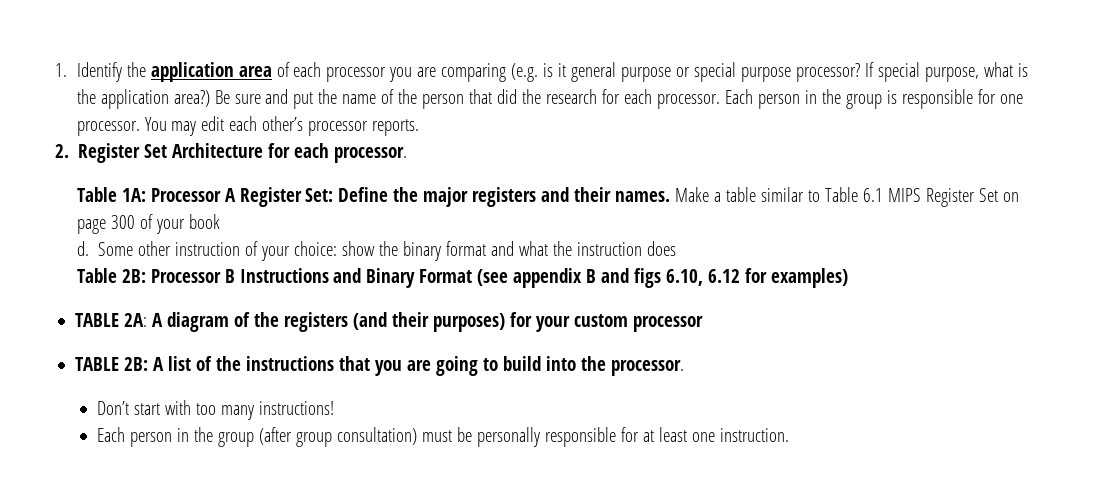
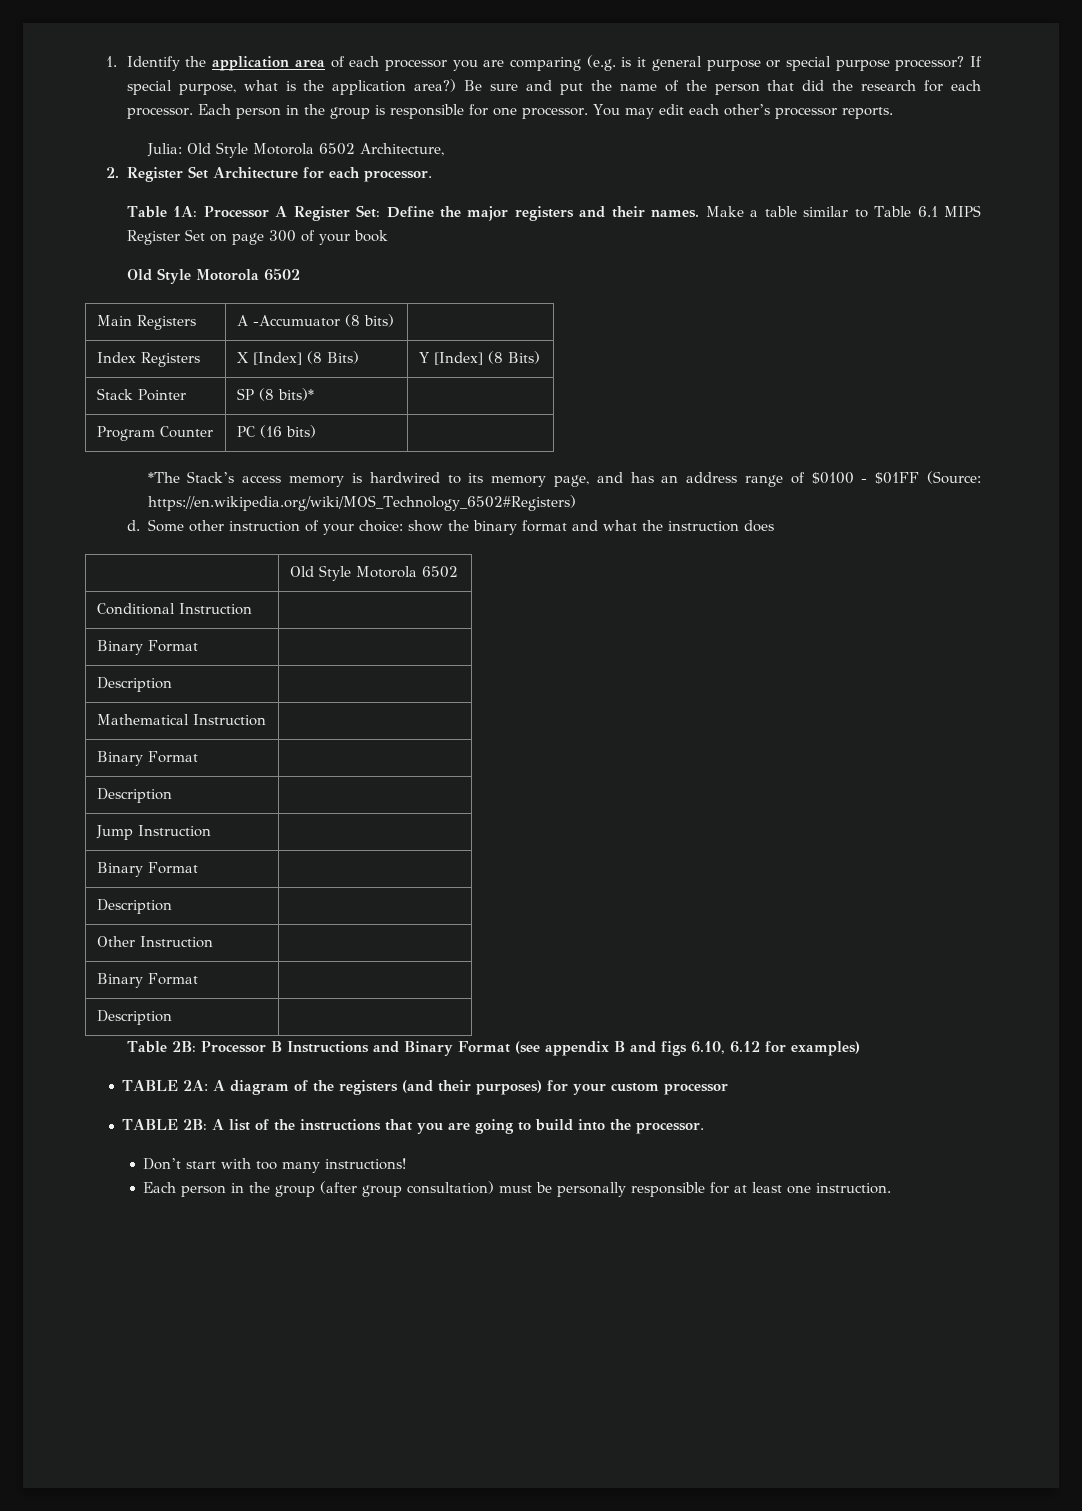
(420, 127) none -> [146,142,444,158] // Julia: Old Style Motorola 6502 Architecture,
(220, 221) none -> [126,268,300,284] [96,315,196,330] [236,314,394,327] [96,352,200,367] [236,351,359,365] [418,351,540,365] [96,388,186,401] [236,388,314,401] [96,426,213,441] [236,425,316,438] [147,471,982,487] [147,495,576,511] // Old Style Motorola 6502 // Main Registers | A -Accumuator (8 bits) | // Index Registers | X [Index] (8 Bits) | Y [Index] (8 Bits) // Stack Pointer | SP (8 bits)* | // Program Counter | PC (16 bits) | // *The Stack’s access memory is hardwired to its memory page, and has an address range of $0100 - $01FF (Source: https://en.wikipedia.org/wiki/MOS_Technology_6502#Registers)
(677, 248) none -> [289,565,458,581] [96,603,252,615] [96,640,198,655] [96,677,172,692] [96,714,266,726] [96,751,198,766] [96,788,172,803] [95,825,211,840] [96,862,198,877] [96,899,172,914] [96,936,213,948] [96,973,198,988] [96,1010,172,1025] // | Old Style Motorola 6502 // Conditional Instruction | // Binary Format | // Description | // Mathematical Instruction | // Binary Format | // Description | // Jump Instruction | // Binary Format | // Description | // Other Instruction | // Binary Format | // Description |

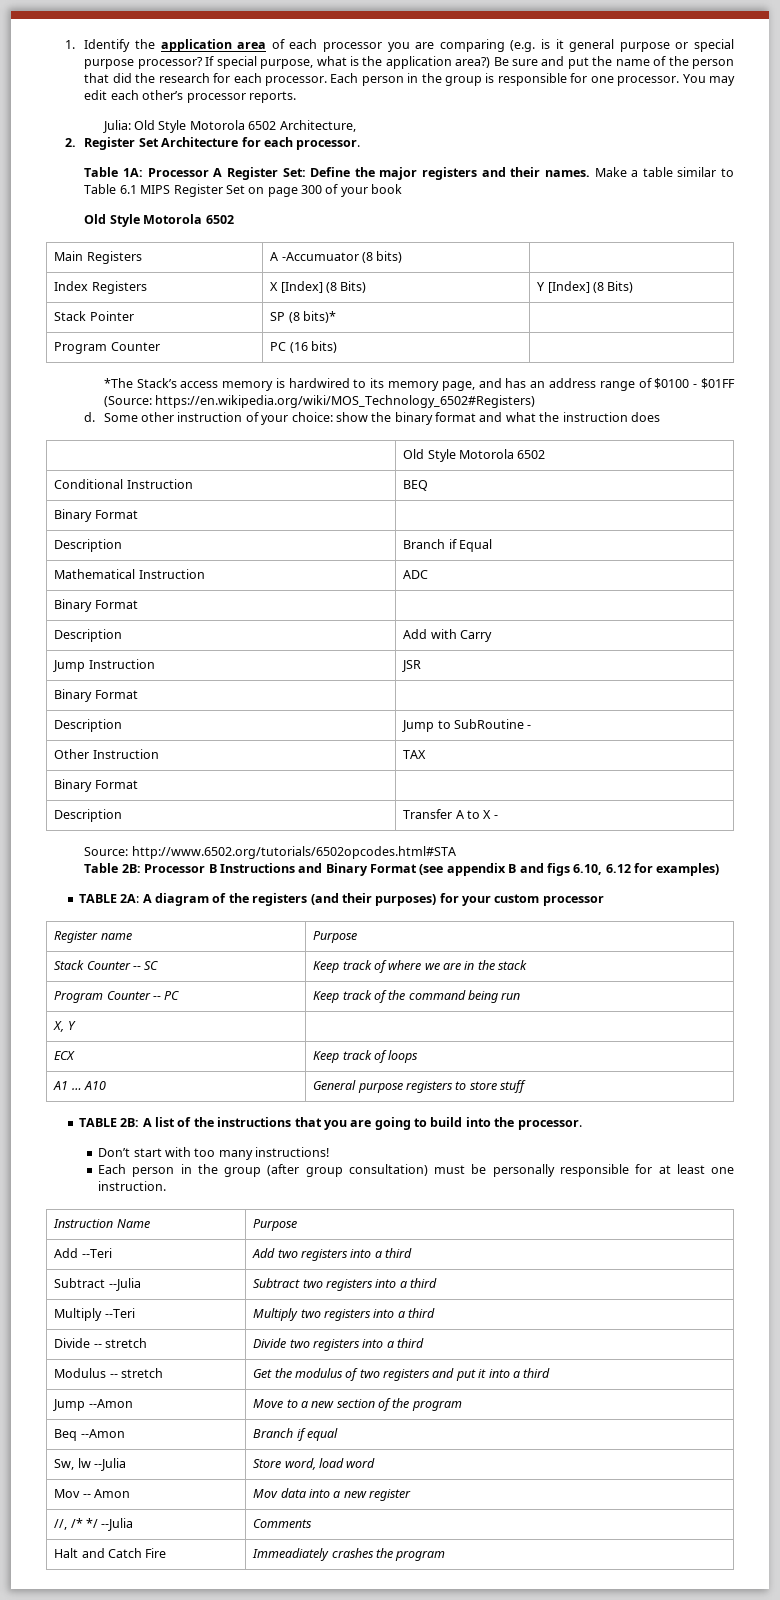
[96,640,198,655] [96,677,172,692] // Binary Format | // Description | -> [403,480,429,491] [54,509,138,522] [54,539,123,552] [403,539,492,552] BEQ // Binary Format | // Description | Branch if Equal
[96,751,198,766] [96,788,172,803] // Binary Format | // Description | -> [403,570,429,579] [54,599,138,612] [54,629,123,642] [403,629,492,642] ADC // Binary Format | // Description | Add with Carry
[96,862,198,877] [96,899,172,914] // Binary Format | // Description | -> [402,660,422,672] [54,689,138,702] [54,719,123,732] [402,719,532,732] JSR // Binary Format | // Description | Jump to SubRoutine -
[96,973,198,988] [96,1010,172,1025] // Binary Format | // Description | -> [403,750,427,759] [54,779,138,792] [54,809,123,822] [403,809,498,819] [84,846,456,859] TAX // Binary Format | // Description | Transfer A to X - // Source: http://www.6502.org/tutorials/6502opcodes.html#STA
(729, 1089) none -> [54,931,132,943] [313,931,358,943] [54,960,159,970] [313,960,528,973] [54,991,180,1003] [313,990,521,1003] [53,1021,76,1032] [54,1051,76,1060] [313,1050,419,1063] [53,1081,106,1090] [313,1080,527,1093] // Register name | Purpose // Stack Counter -- SC | Keep track of where we are in the stack // Program Counter -- PC | Keep track of the command being run // X, Y | // ECX | Keep track of loops // A1 … A10 | General purpose registers to store stuff
(892, 1188) none -> [53,1219,150,1228] [253,1219,298,1231] [54,1248,112,1258] [252,1248,413,1261] [54,1278,141,1291] [253,1278,438,1291] [54,1308,135,1321] [253,1308,436,1321] [54,1338,147,1348] [253,1338,425,1351] [54,1368,163,1378] [253,1368,551,1381] [53,1399,133,1411] [253,1398,462,1411] [54,1429,125,1441] [253,1428,338,1441] [54,1458,126,1471] [253,1458,376,1470] [54,1489,130,1498] [253,1488,412,1501] [54,1518,134,1531] [253,1519,313,1528] [54,1548,167,1558] [252,1548,446,1561] // Instruction Name | Purpose // Add --Teri | Add two registers into a third // Subtract --Julia | Subtract two registers into a third // Multiply --Teri | Multiply two registers into a third // Divide -- stretch | Divide two registers into a third // Modulus -- stretch | Get the modulus of two registers and put it into a third // Jump --Amon | Move to a new section of the program // Beq --Amon | Branch if equal // Sw, lw --Julia | Store word, load word // Mov -- Amon | Mov data into a new register // //, /* */ --Julia | Comments // Halt and Catch Fire | Immeadiately crashes the program

